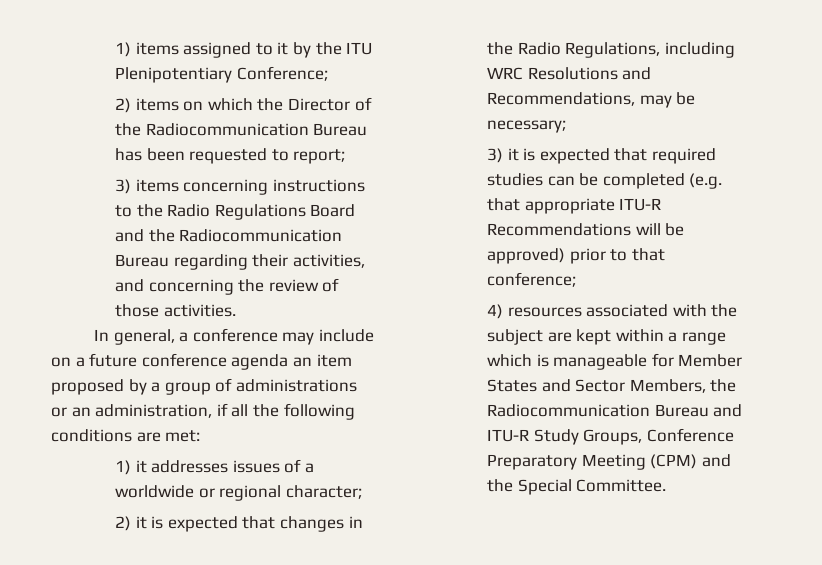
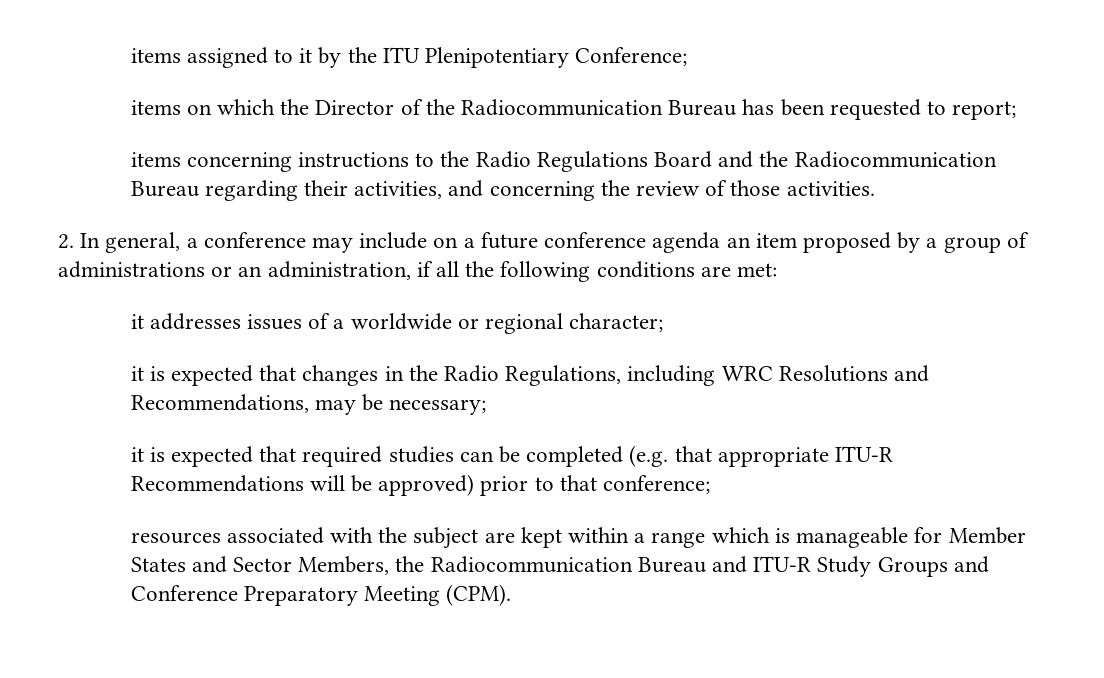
[114,42,131,57] 1) -> (130, 55) none
[114,98,131,113] 2) -> (688, 56) none
[114,179,131,194] 3) -> (1017, 110) none
(236, 310) none -> [58,234,74,249] 2.
[114,460,131,475] 1) -> (778, 270) none
[114,516,131,531] 2) -> (664, 322) none
[486,148,503,163] 3) -> (487, 407) none
[486,304,503,319] 4) -> (711, 484) none
[583,429,643,445] Groups, -> [877,556,989,577] Groups and
[650,454,731,469] [486,479,667,495] (CPM) and the Special Committee. -> [446,584,512,606] (CPM).

